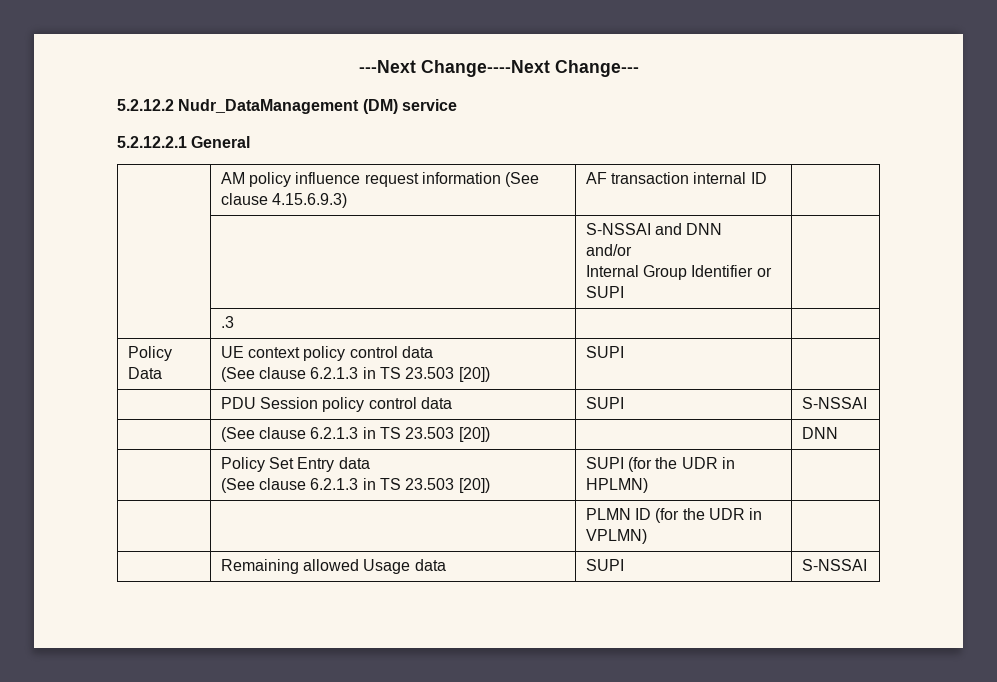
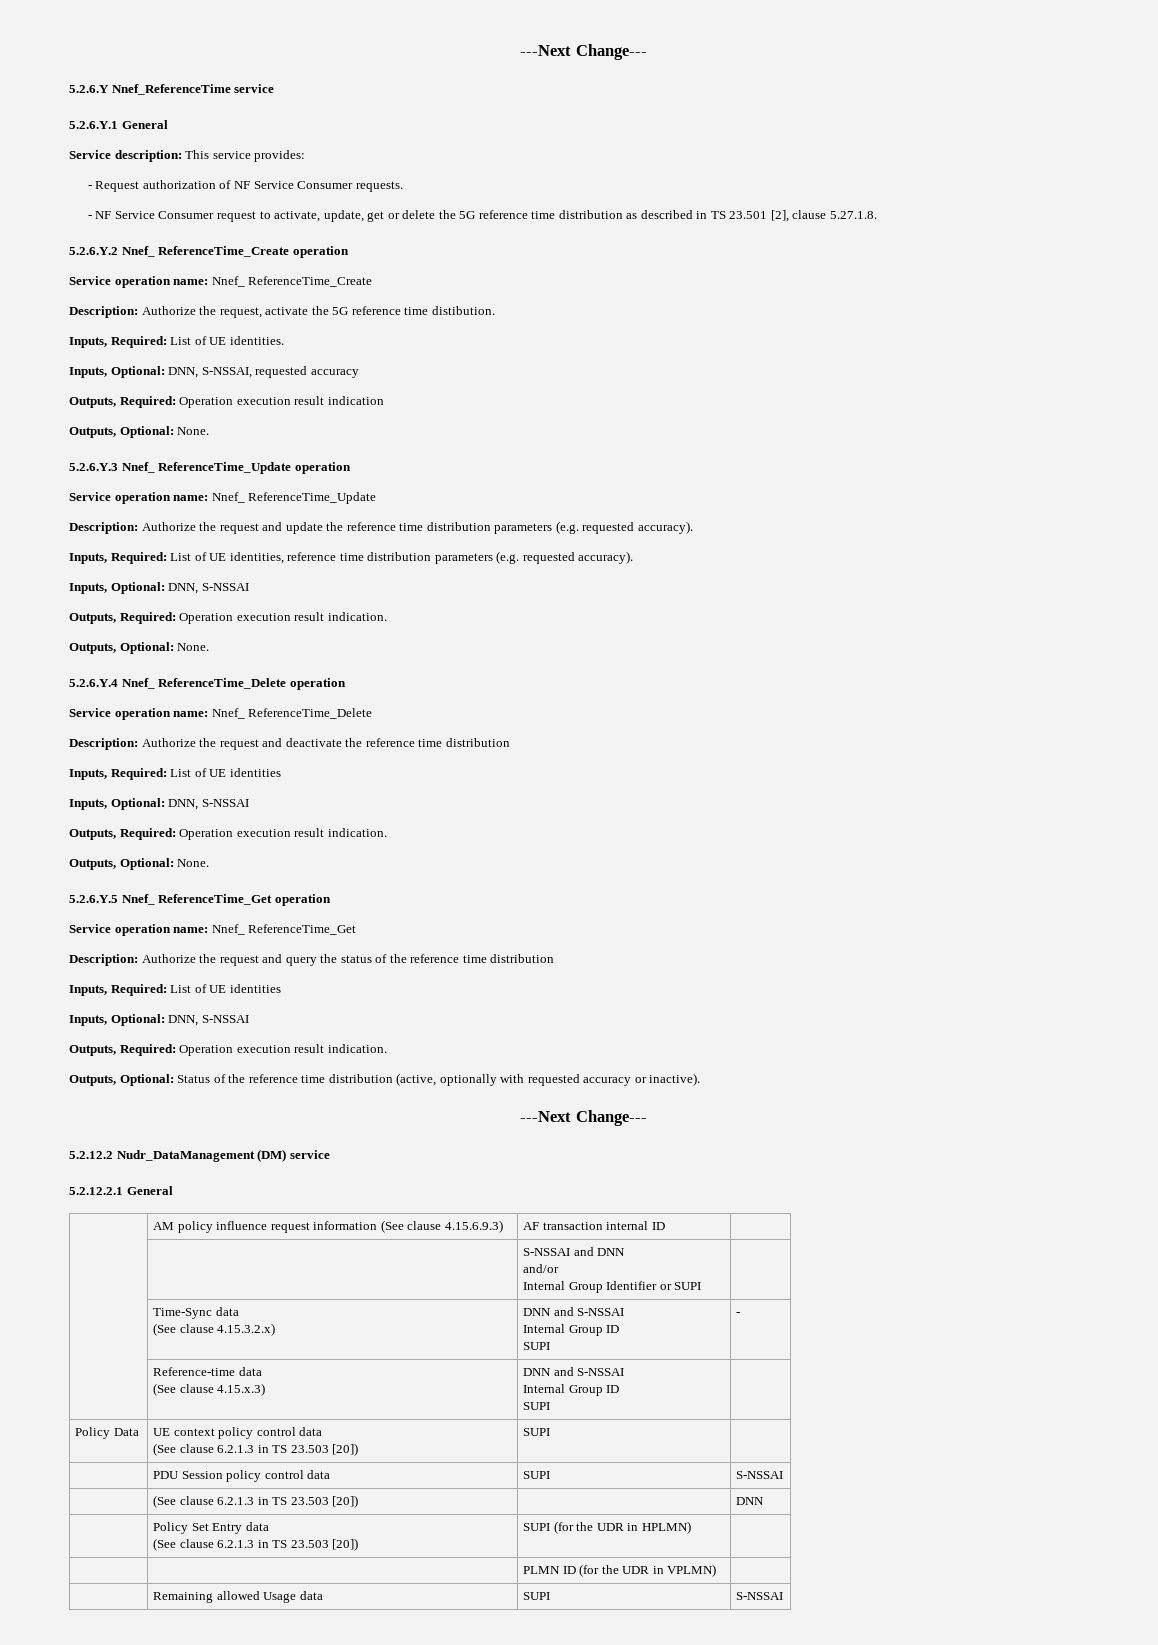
[358,60,550,77] ---Next Change----Next -> [520,44,647,60] [69,84,275,95] [69,120,168,129] [69,150,306,162] [87,180,403,192] [87,210,877,222] [69,246,349,258] [69,276,373,288] [69,306,495,318] [69,336,284,348] [69,366,359,378] [69,396,384,408] [69,426,210,438] [69,462,351,474] [69,492,377,504] [69,521,693,534] [69,551,634,564] [69,582,249,594] [69,612,387,624] [69,642,210,654] [69,678,346,690] [69,708,373,720] [69,738,510,750] [69,768,281,780] [69,798,249,810] [69,828,387,840] [69,858,210,870] [69,894,331,906] [69,924,357,936] [69,954,555,966] [69,984,281,996] [69,1014,249,1026] [69,1044,387,1056] [69,1073,701,1086] [520,1111,572,1122] ---Next Change--- // 5.2.6.Y Nnef_ReferenceTime service // 5.2.6.Y.1 General // Service description: This service provides: // - Request authorization of NF Service Consumer requests. // - NF Service Consumer request to activate, update, get or delete the 5G reference time distribution as described in TS 23.501 [2], clause 5.27.1.8. // 5.2.6.Y.2 Nnef_ ReferenceTime_Create operation // Service operation name: Nnef_ ReferenceTime_Create // Description: Authorize the request, activate the 5G reference time distibution. // Inputs, Required: List of UE identities. // Inputs, Optional: DNN, S-NSSAI, requested accuracy // Outputs, Required: Operation execution result indication // Outputs, Optional: None. // 5.2.6.Y.3 Nnef_ ReferenceTime_Update operation // Service operation name: Nnef_ ReferenceTime_Update // Description: Authorize the request and update the reference time distribution parameters (e.g. requested accuracy). // Inputs, Required: List of UE identities, reference time distribution parameters (e.g. requested accuracy). // Inputs, Optional: DNN, S-NSSAI // Outputs, Required: Operation execution result indication. // Outputs, Optional: None. // 5.2.6.Y.4 Nnef_ ReferenceTime_Delete operation // Service operation name: Nnef_ ReferenceTime_Delete // Description: Authorize the request and deactivate the reference time distribution // Inputs, Required: List of UE identities // Inputs, Optional: DNN, S-NSSAI // Outputs, Required: Operation execution result indication. // Outputs, Optional: None. // 5.2.6.Y.5 Nnef_ ReferenceTime_Get operation // Service operation name: Nnef_ ReferenceTime_Get // Description: Authorize the request and query the status of the reference time distribution // Inputs, Required: List of UE identities // Inputs, Optional: DNN, S-NSSAI // Outputs, Required: Operation execution result indication. // Outputs, Optional: Status of the reference time distribution (active, optionally with requested accuracy or inactive). // ---Next
[220,316,234,328] .3 | -> [153,1307,239,1319] [153,1323,276,1336] [523,1307,625,1316] [523,1324,620,1336] [523,1342,551,1350] [736,1312,741,1316] [153,1367,262,1376] [153,1383,266,1396] [523,1367,625,1376] [523,1384,620,1396] [523,1402,551,1410] Time-Sync data // (See clause 4.15.3.2.x) | DNN and S-NSSAI // Internal Group ID // SUPI | - // | Reference-time data // (See clause 4.15.x.3) | DNN and S-NSSAI // Internal Group ID // SUPI

